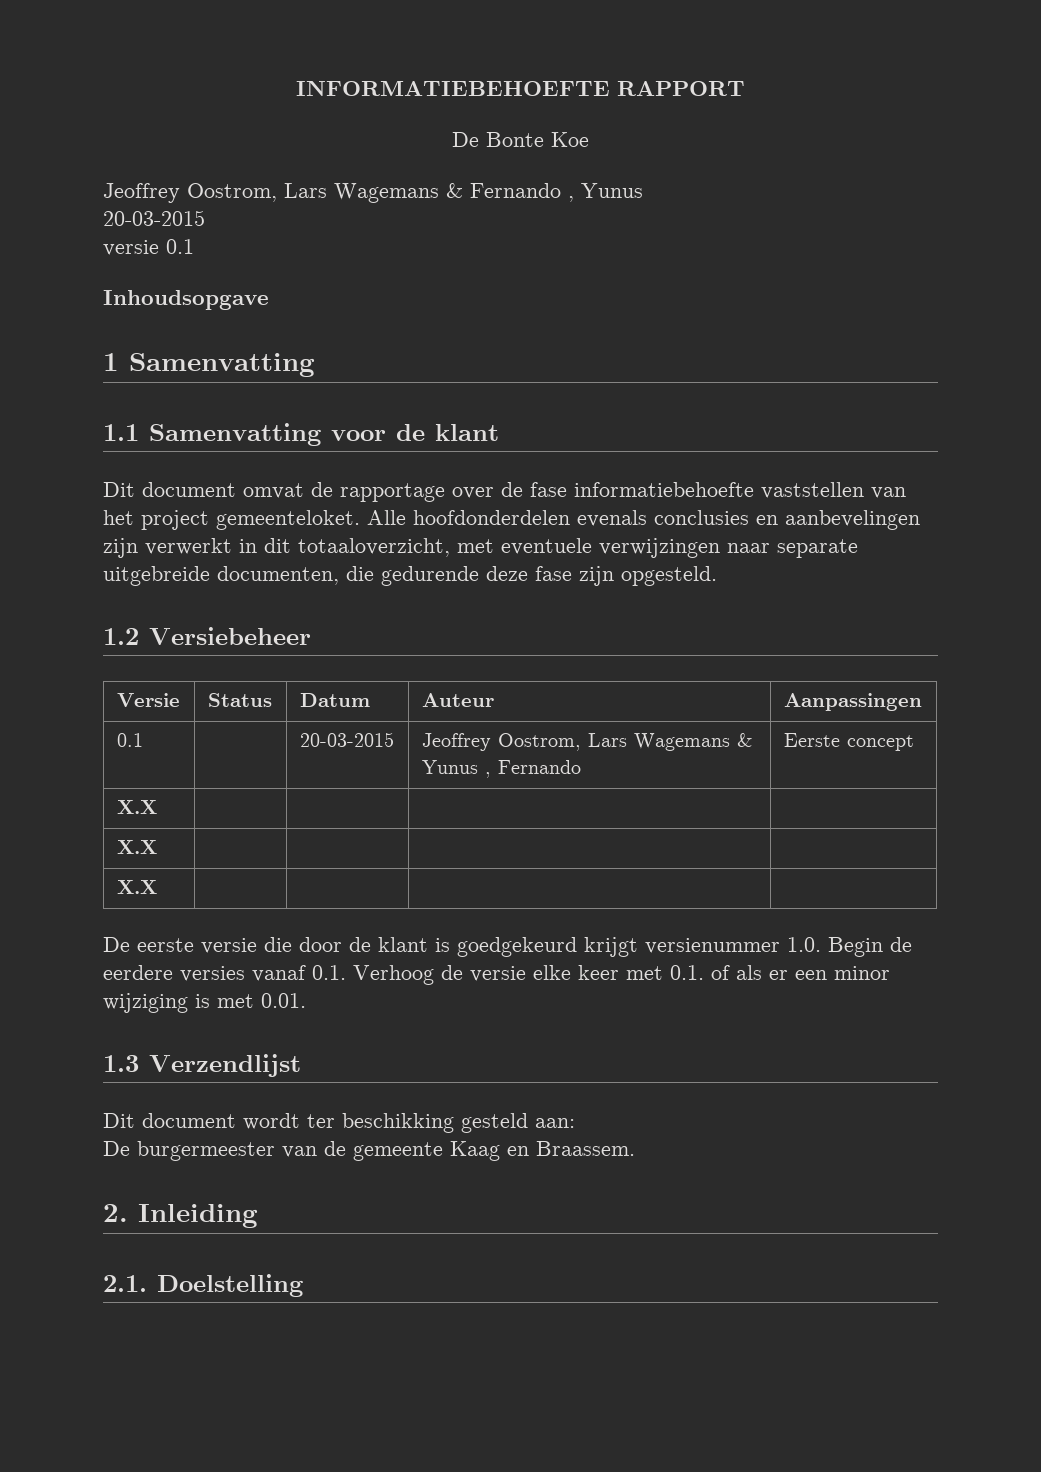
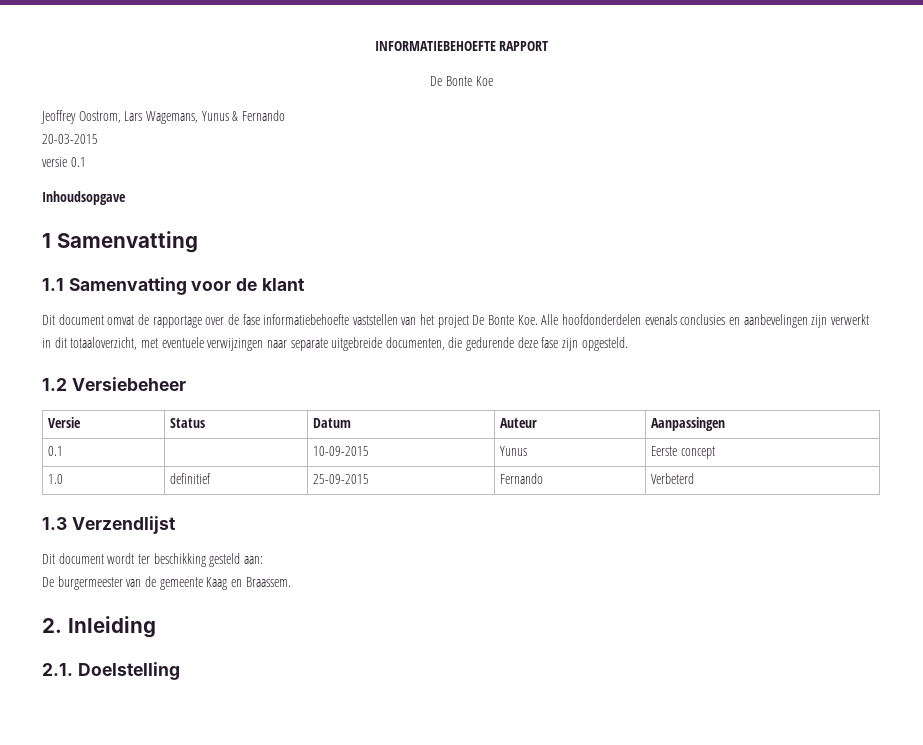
[334,183,439,203] Wagemans -> [145,111,229,124] Wagemans, Yunus
[568,183,643,202] , Yunus -> (285, 115) none
[216,510,360,530] gemeenteloket. -> [472,315,538,325] De Bonte Koe.
[299,732,394,747] [421,733,753,751] [421,760,581,778] 20-03-2015 | Jeoffrey Oostrom, Lars Wagemans & Yunus , Fernando -> [313,446,370,456] [500,446,528,456] 10-09-2015 | Yunus
[116,800,157,814] [116,840,157,854] [116,880,157,894] [103,937,912,957] [103,965,890,985] [103,993,306,1013] X.X | | | | // X.X | | | | // X.X | | | | // De eerste versie die door de klant is goedgekeurd krijgt versienummer 1.0. Begin de eerdere versies vanaf 0.1. Verhoog de versie elke keer met 0.1. of als er een minor wijziging is met 0.01. -> [48,474,64,484] [170,473,212,484] [313,474,370,484] [500,473,544,484] [651,473,695,484] 1.0 | definitief | 25-09-2015 | Fernando | Verbeterd

